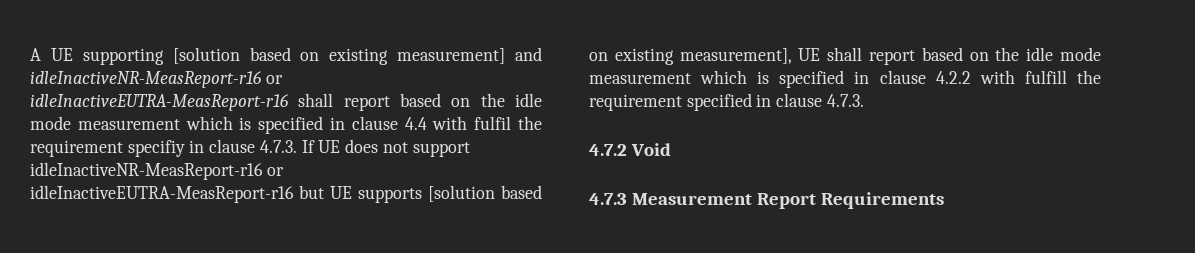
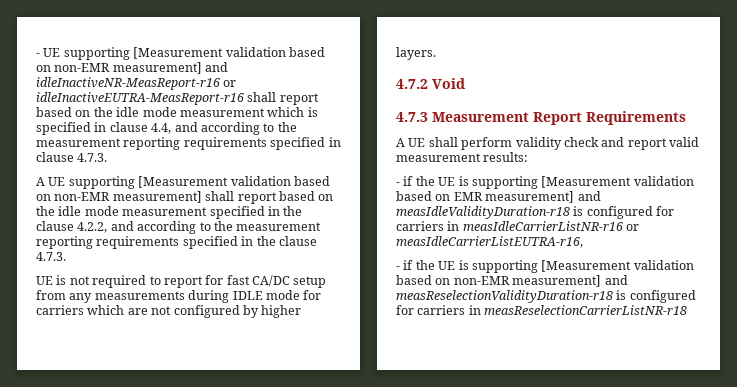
[30,47,389,65] A UE supporting [solution based on existing -> [36,47,325,60] [36,63,111,72] - UE supporting [Measurement validation based on non-EMR
[404,116,543,130] [30,139,470,157] [30,162,284,180] [30,185,542,203] [589,47,1101,65] [589,70,1101,88] [589,93,864,111] 4.4 with fulfil the requirement specifiy in clause 4.7.3. If UE does not support idleInactiveNR-MeasReport-r16 or idleInactiveEUTRA-MeasReport-r16 but UE supports [solution based on existing measurement], UE shall report based on the idle mode measurement which is specified in clause 4.2.2 with fulfill the requirement specified in clause 4.7.3. -> [151,122,297,135] [36,137,341,150] [36,152,108,162] [36,176,330,189] [36,191,334,204] [36,206,303,219] [36,221,322,234] [36,236,317,249] [36,252,66,261] [36,275,327,288] [36,290,322,303] [36,305,302,318] [396,47,436,60] 4.4, and according to the measurement reporting requirements specified in clause 4.7.3. // A UE supporting [Measurement validation based on non-EMR measurement] shall report based on the idle mode measurement specified in the clause 4.2.2, and according to the measurement reporting requirements specified in the clause 4.7.3. // UE is not required to report for fast CA/DC setup from any measurements during IDLE mode for carriers which are not configured by higher layers.
(945, 200) none -> [396,137,699,150] [396,152,529,162] [396,176,694,189] [396,191,601,203] [396,206,675,219] [396,221,640,231] [396,236,583,248] [396,260,694,273] [396,275,628,287] [396,290,696,303] [396,305,688,315] // A UE shall perform validity check and report valid measurement results: // - if the UE is supporting [Measurement validation based on EMR measurement] and measIdleValidityDuration-r18 is configured for carriers in measIdleCarrierListNR-r16 or measIdleCarrierListEUTRA-r16, // - if the UE is supporting [Measurement validation based on non-EMR measurement] and measReselectionValidityDuration-r18 is configured for carriers in measReselectionCarrierListNR-r18

